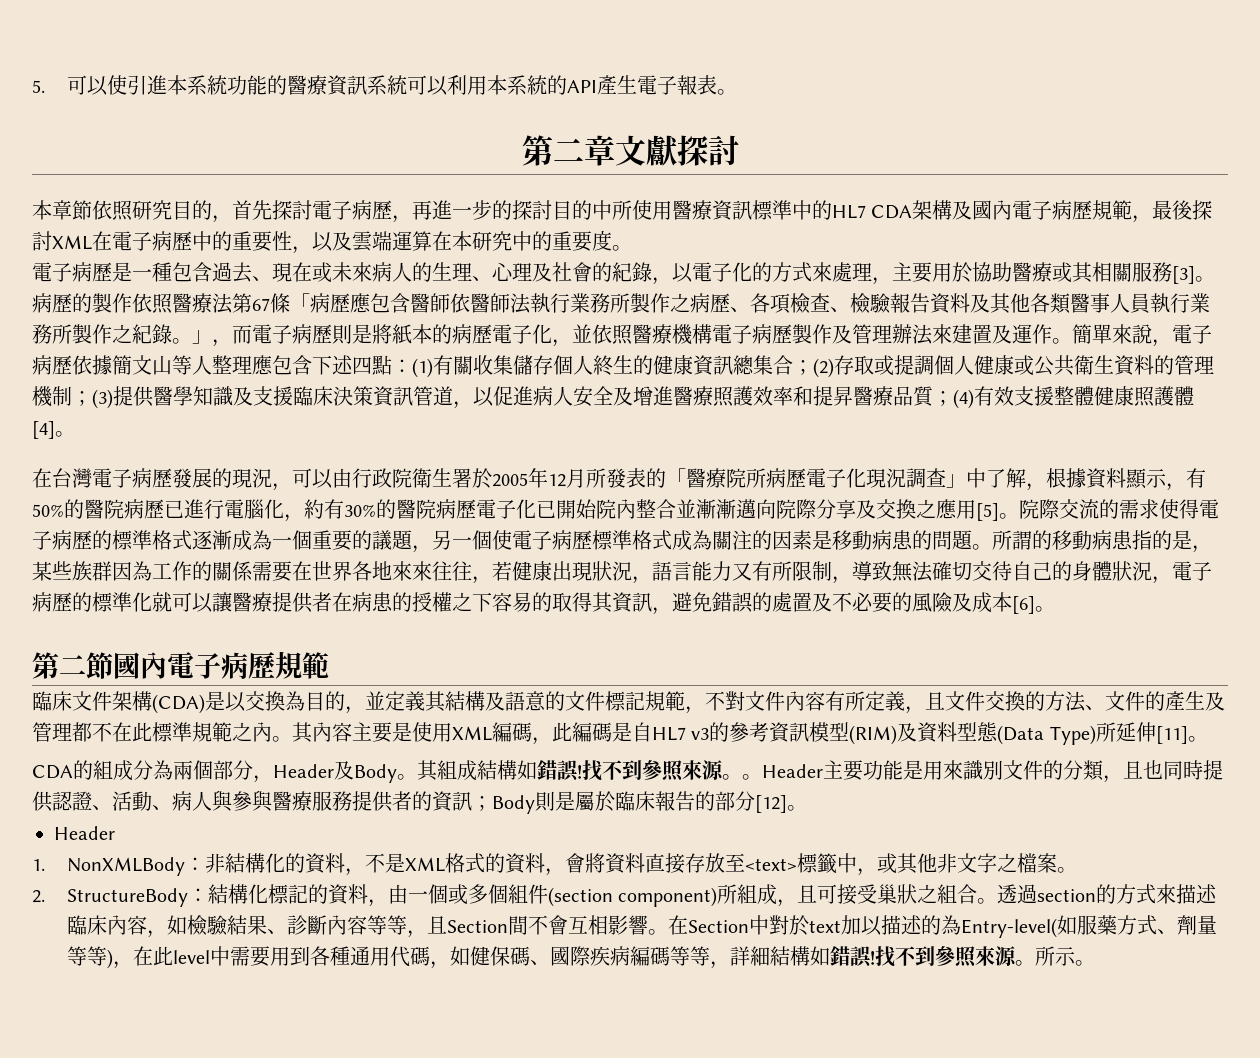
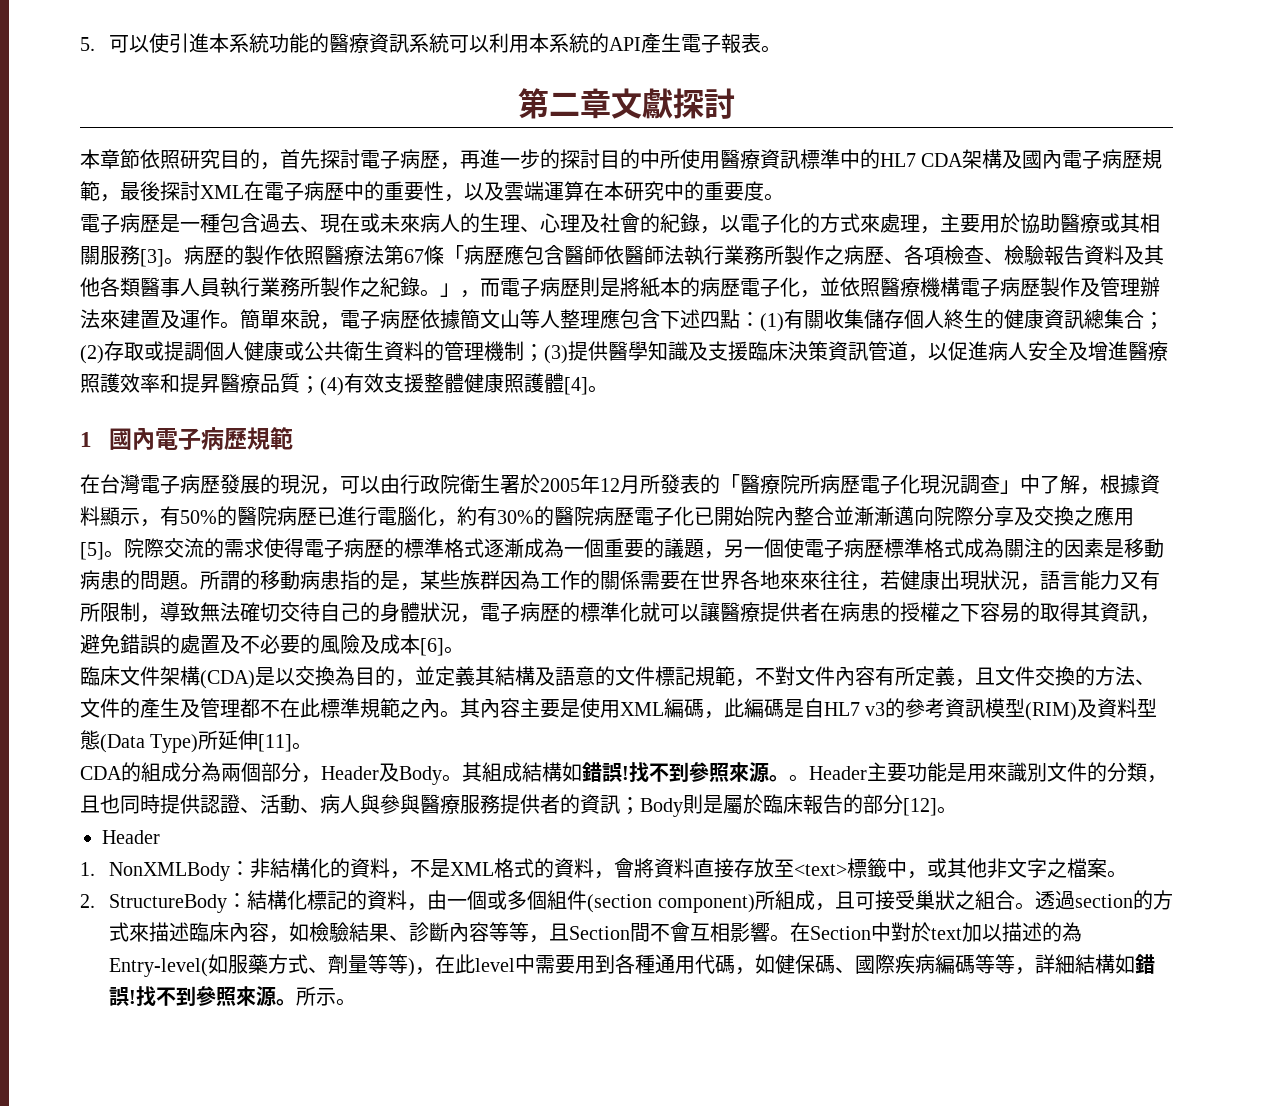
(75, 434) none -> [80,427,294,451] // 1國內電子病歷規範
[32,651,329,680] // 第二節國內電子病歷規範 -> (464, 650) none

